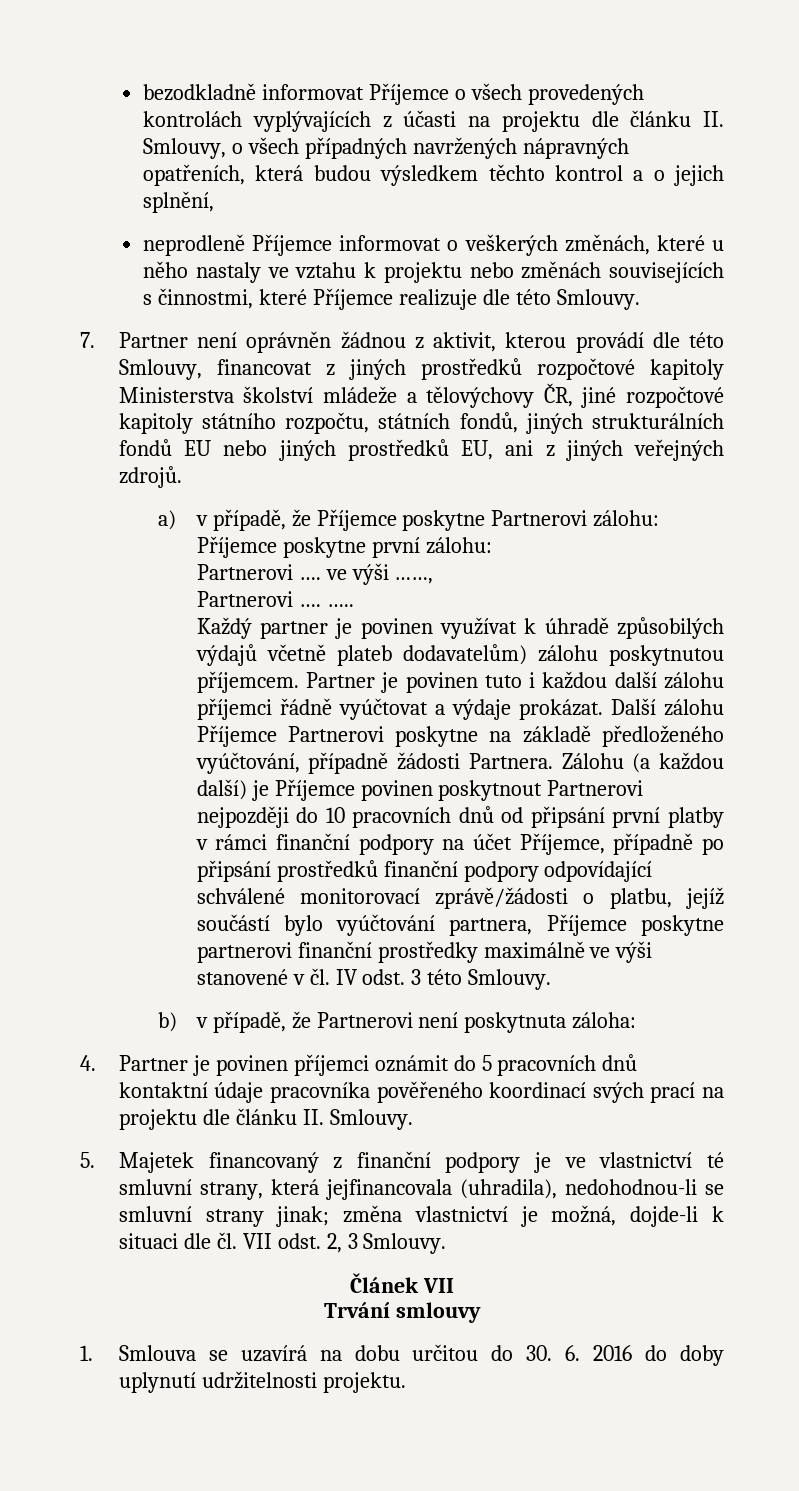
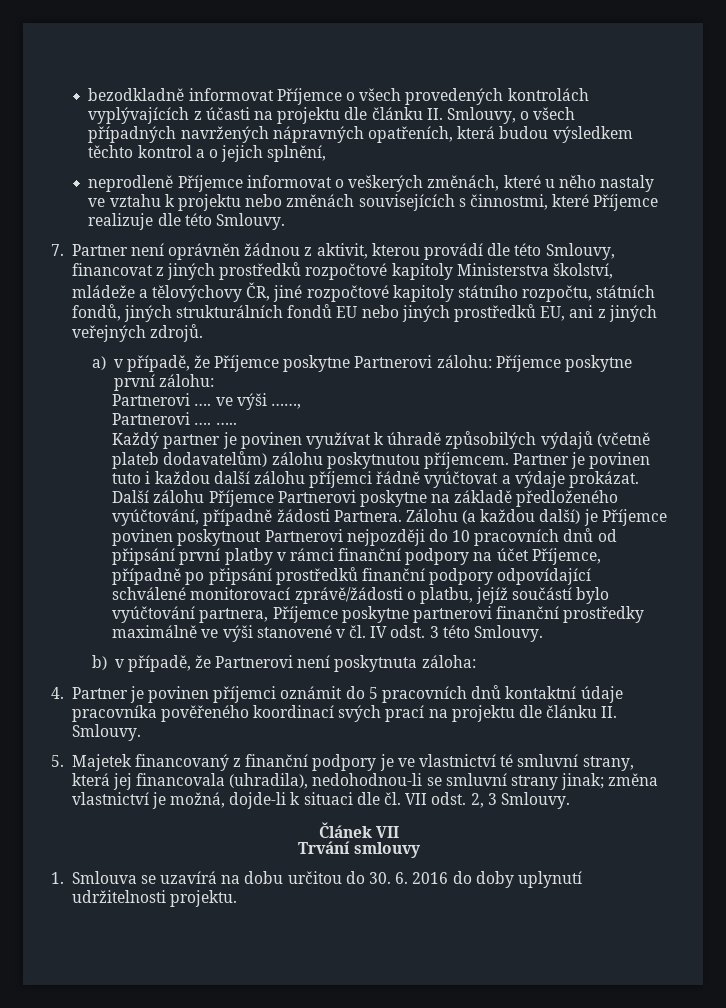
[243,386,314,403] školství -> [553,263,614,279] školství,
[266,644,326,661] včetně -> [596,432,650,447] (včetně
[325,1179,452,1200] jejfinancovala -> [112,773,226,790] jej financovala

